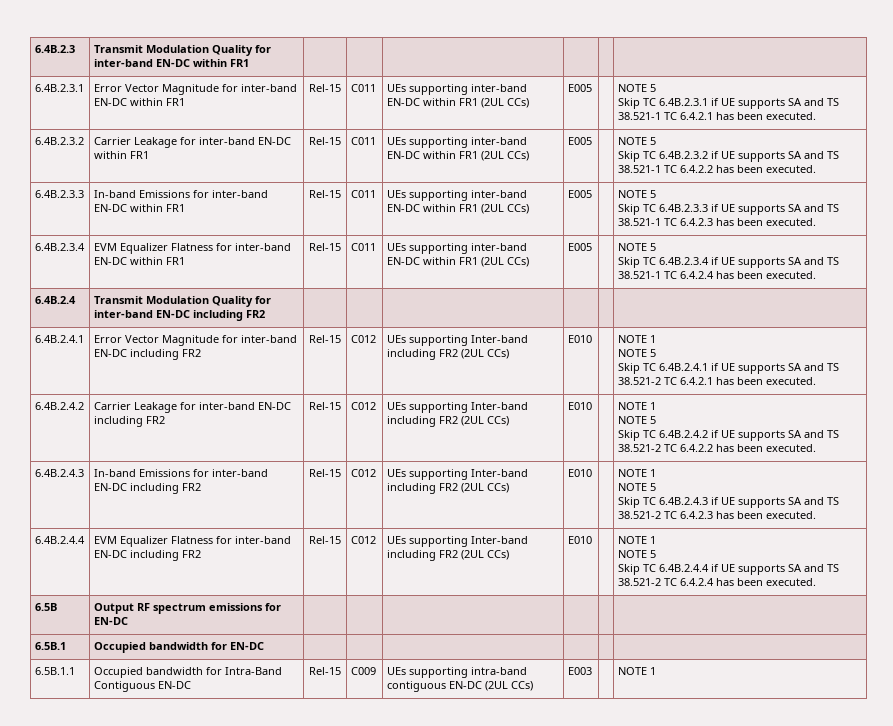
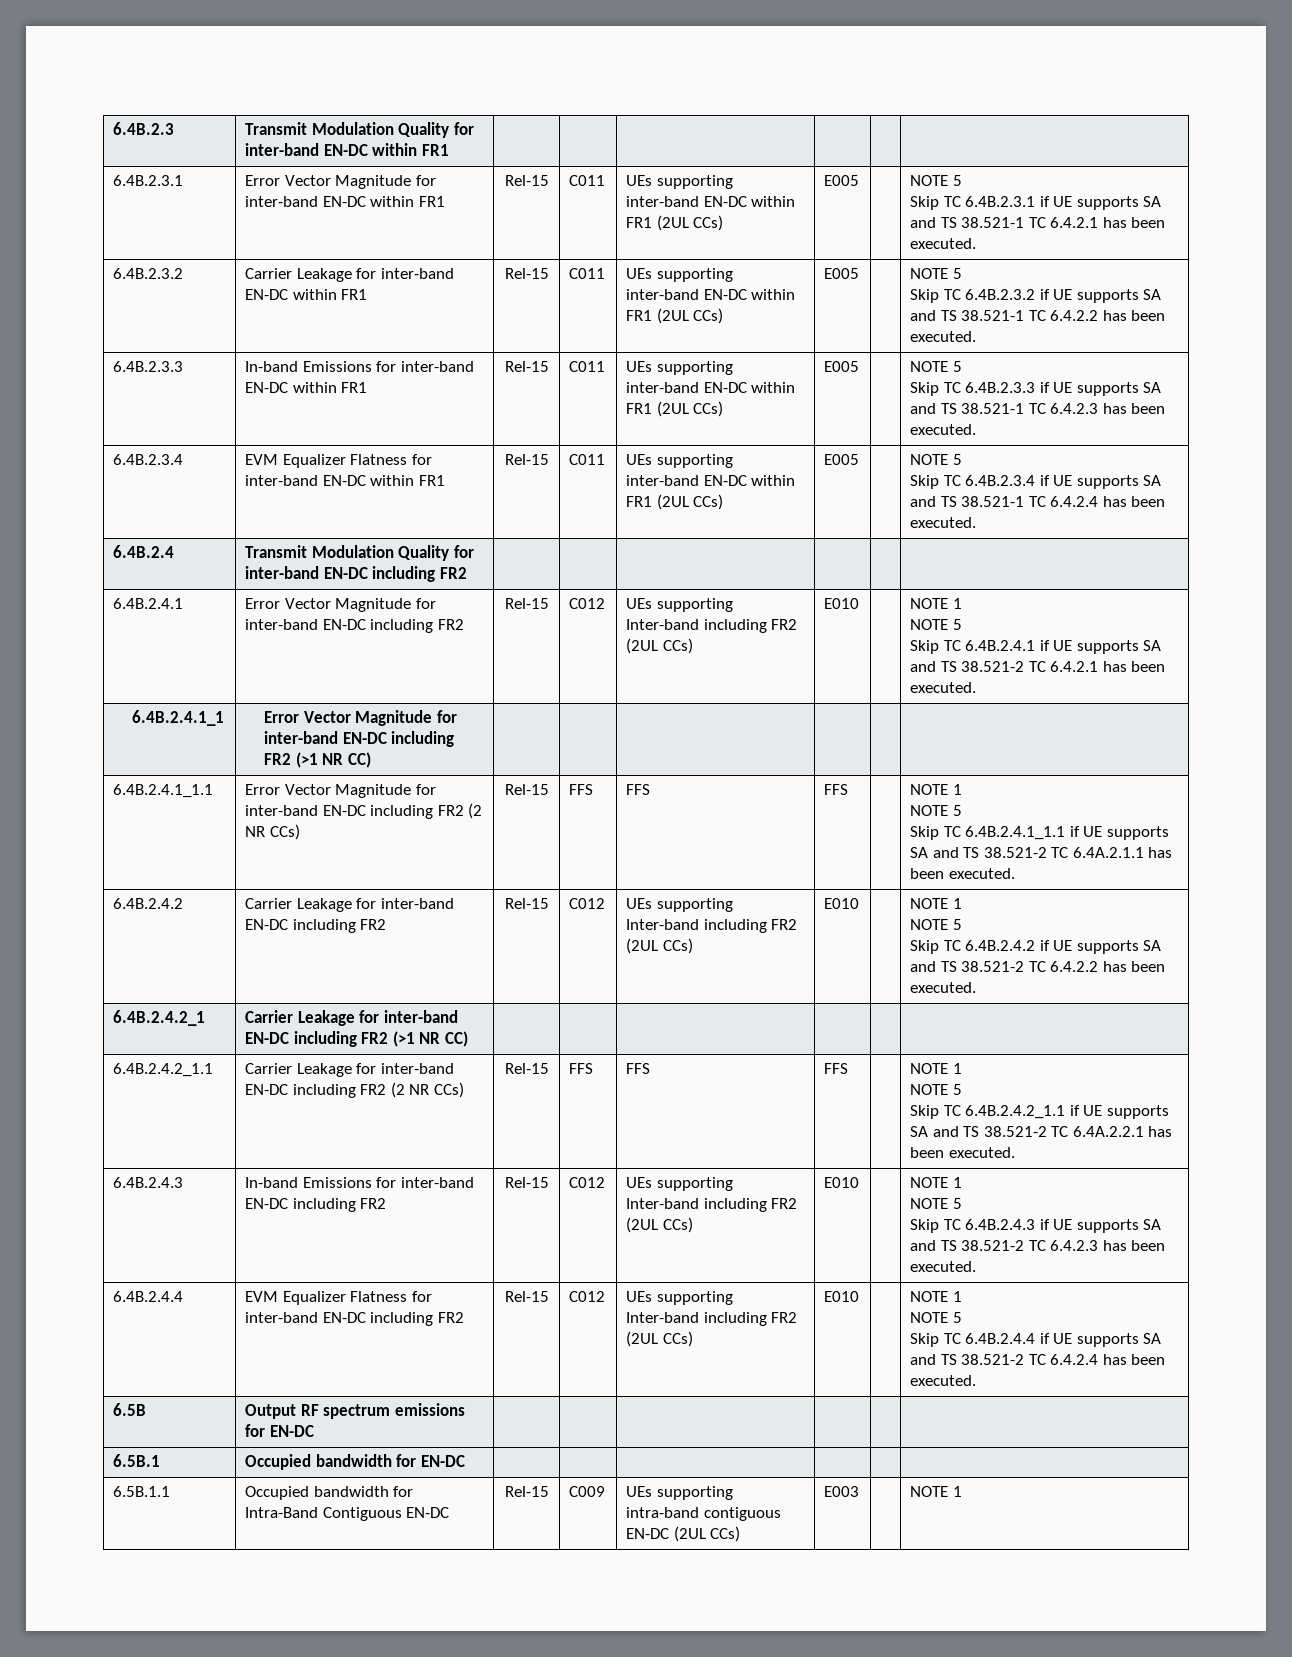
(816, 381) none -> [132,710,225,726] [264,710,457,726] [264,731,455,747] [264,752,371,768] [113,784,214,798] [245,784,436,798] [245,803,483,819] [245,824,300,840] [504,784,549,795] [569,784,594,795] [626,784,651,795] [824,784,849,795] [910,784,962,795] [910,805,962,816] [910,826,1169,840] [910,847,1173,858] [910,868,1015,879] // 6.4B.2.4.1_1 | Error Vector Magnitude for inter-band EN-DC including FR2 (>1 NR CC) | | | | | | // 6.4B.2.4.1_1.1 | Error Vector Magnitude for inter-band EN-DC including FR2 (2 NR CCs) | Rel-15 | FFS | FFS | FFS | | NOTE 1 // NOTE 5 // Skip TC 6.4B.2.4.1_1.1 if UE supports SA and TS 38.521-2 TC 6.4A.2.1.1 has been executed.
(816, 448) none -> [113,1010,206,1026] [245,1010,458,1026] [245,1031,468,1047] [113,1063,214,1077] [245,1063,454,1077] [245,1082,464,1098] [504,1063,549,1074] [569,1063,594,1074] [626,1063,651,1074] [824,1063,849,1074] [910,1063,962,1074] [910,1084,962,1095] [910,1105,1169,1119] [910,1126,1173,1137] [910,1147,1015,1158] // 6.4B.2.4.2_1 | Carrier Leakage for inter-band EN-DC including FR2 (>1 NR CC) | | | | | | // 6.4B.2.4.2_1.1 | Carrier Leakage for inter-band EN-DC including FR2 (2 NR CCs) | Rel-15 | FFS | FFS | FFS | | NOTE 1 // NOTE 5 // Skip TC 6.4B.2.4.2_1.1 if UE supports SA and TS 38.521-2 TC 6.4A.2.2.1 has been executed.

